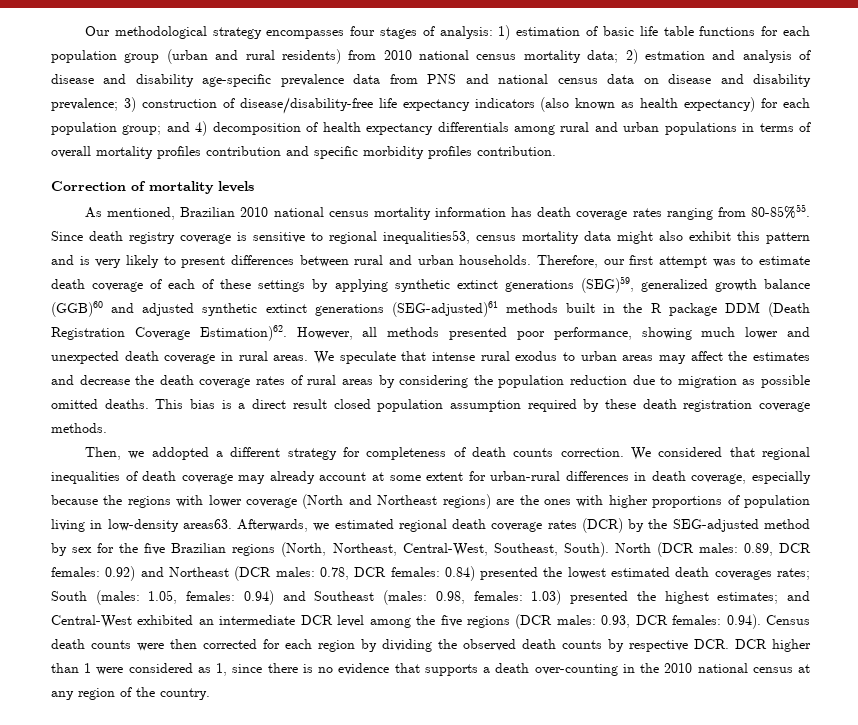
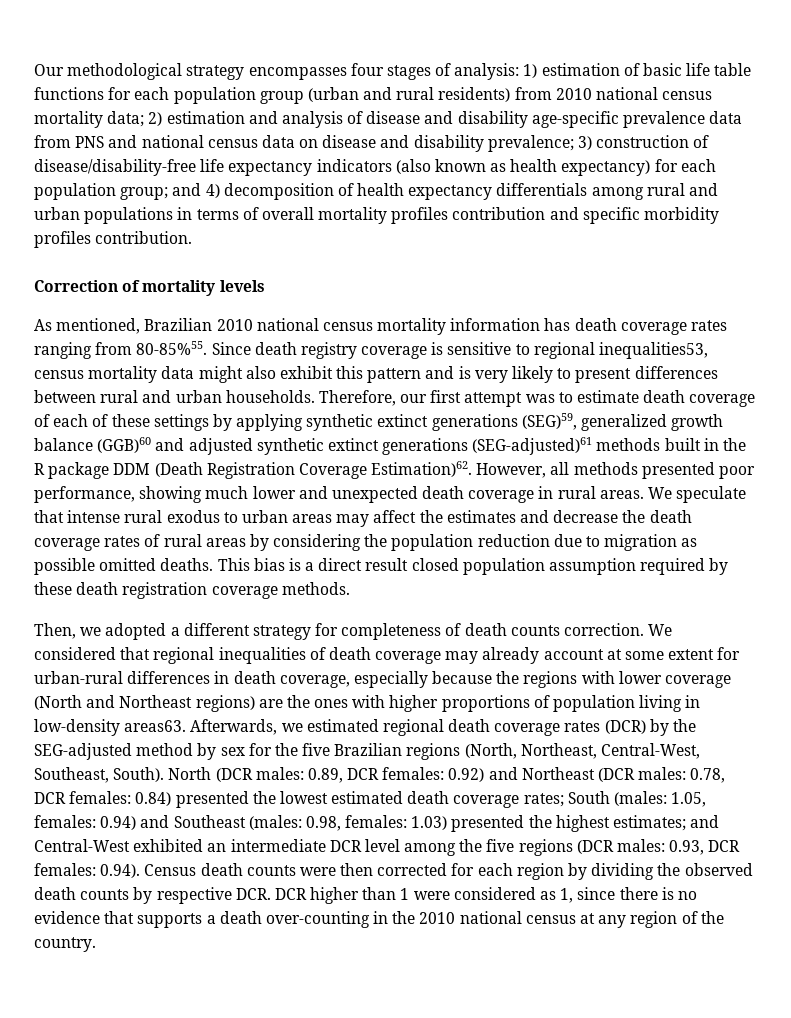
[644,51,705,60] estmation -> [166,111,245,124] estimation
[151,447,209,460] addopted -> [105,623,167,640] adopted
[714,570,772,580] coverages -> [453,795,520,808] coverage

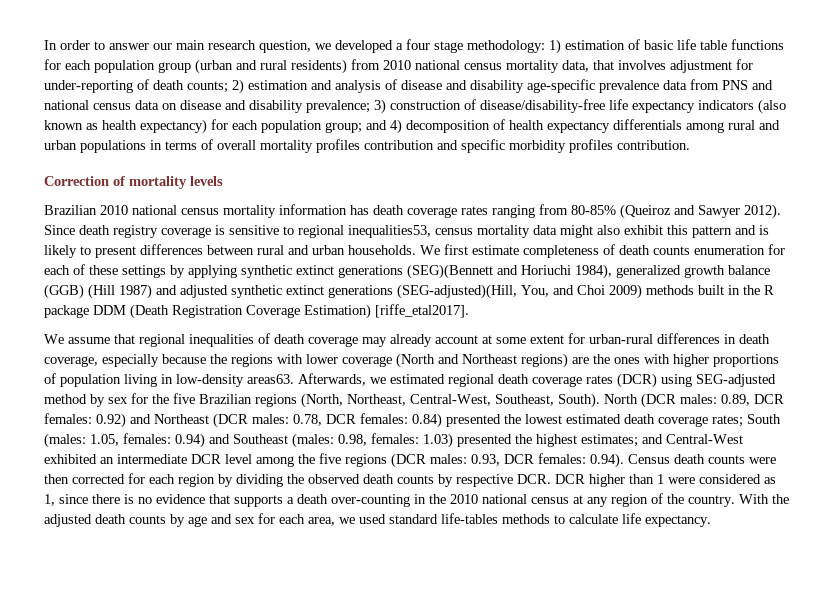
[34,63,520,80] Our methodological strategy encompasses four stages of analysis: -> [44,39,545,53] In order to answer our main research question, we developed a four stage methodology:
[107,111,145,127] data; -> [562,59,753,73] [44,79,228,93] data, that involves adjustment for under-reporting of death counts;
[34,318,141,334] As mentioned, -> (223, 181) none
[136,341,208,355] 80-85%55. -> [571,204,781,219] 80-85% (Queiroz and Sawyer 2012).
[474,370,508,383] very -> (769, 230) none
[318,390,756,407] [34,414,50,427] Therefore, our first attempt was to estimate death coverage of -> [420,244,785,258] We first estimate completeness of death counts enumeration for
[521,413,724,431] [34,437,152,453] (SEG)59, generalized growth balance (GGB)60 -> [407,264,770,279] [44,284,152,299] (SEG)(Bennett and Horiuchi 1984), generalized growth balance (GGB) (Hill 1987)
[472,437,593,455] (SEG-adjusted)61 -> [397,284,642,299] (SEG-adjusted)(Hill, You, and Choi 2009)
[371,461,756,479] [34,486,747,503] [34,510,692,527] [34,534,698,551] [34,558,729,575] [34,582,350,599] [34,623,673,640] [34,647,116,660] Estimation)62. However, all methods presented poor performance, showing much lower and unexpected death coverage in rural areas. We speculate that intense rural exodus to urban areas may affect the estimates and decrease the death coverage rates of rural areas by considering the population reduction due to migration as possible omitted deaths. This bias is a direct result closed population assumption required by these death registration coverage methods. // Then, we adopted a different strategy for completeness of death counts correction. We considered -> [304,304,469,319] [44,334,110,344] Estimation) [riffe_etal2017]. // We assume
[649,719,697,736] by the -> [661,374,692,387] using
(96, 944) none -> [739,494,789,504] [44,513,711,527] With the adjusted death counts by age and sex for each area, we used standard life-tables methods to calculate life expectancy.

